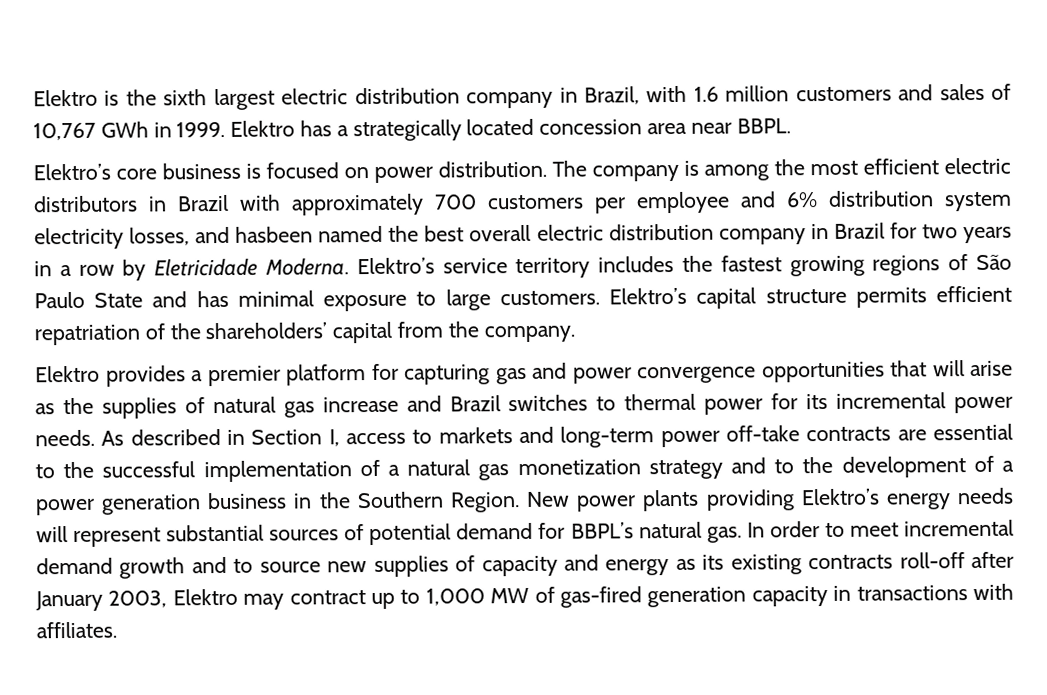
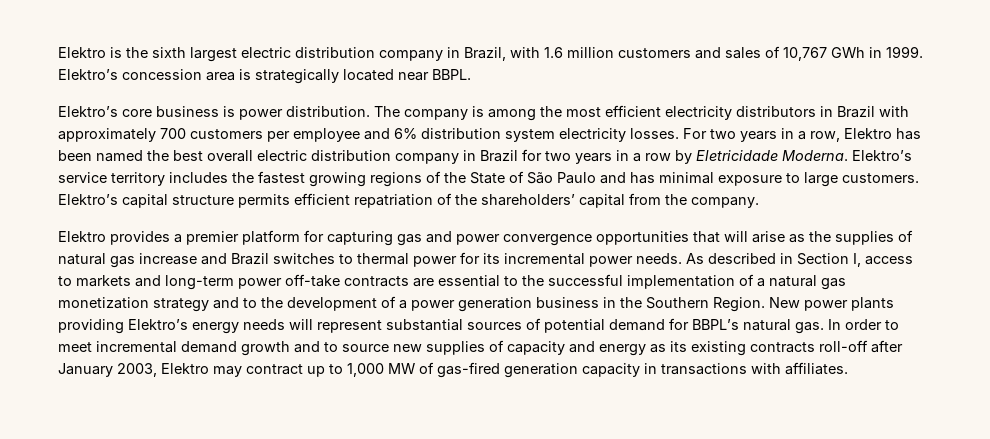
[230,118,688,142] Elektro has a strategically located concession area -> [58,69,394,84] Elektro’s concession area is strategically located
[265,162,369,179] focused on -> (235, 111) none
[943,157,1011,175] electric -> [665,106,732,120] electricity
[129,226,314,246] losses, and hasbeen -> [630,128,921,142] [58,150,92,161] losses. For two years in a row, Elektro has been
(969, 262) none -> [444,171,524,184] the State of
[94,292,144,308] State -> (596, 178) none

